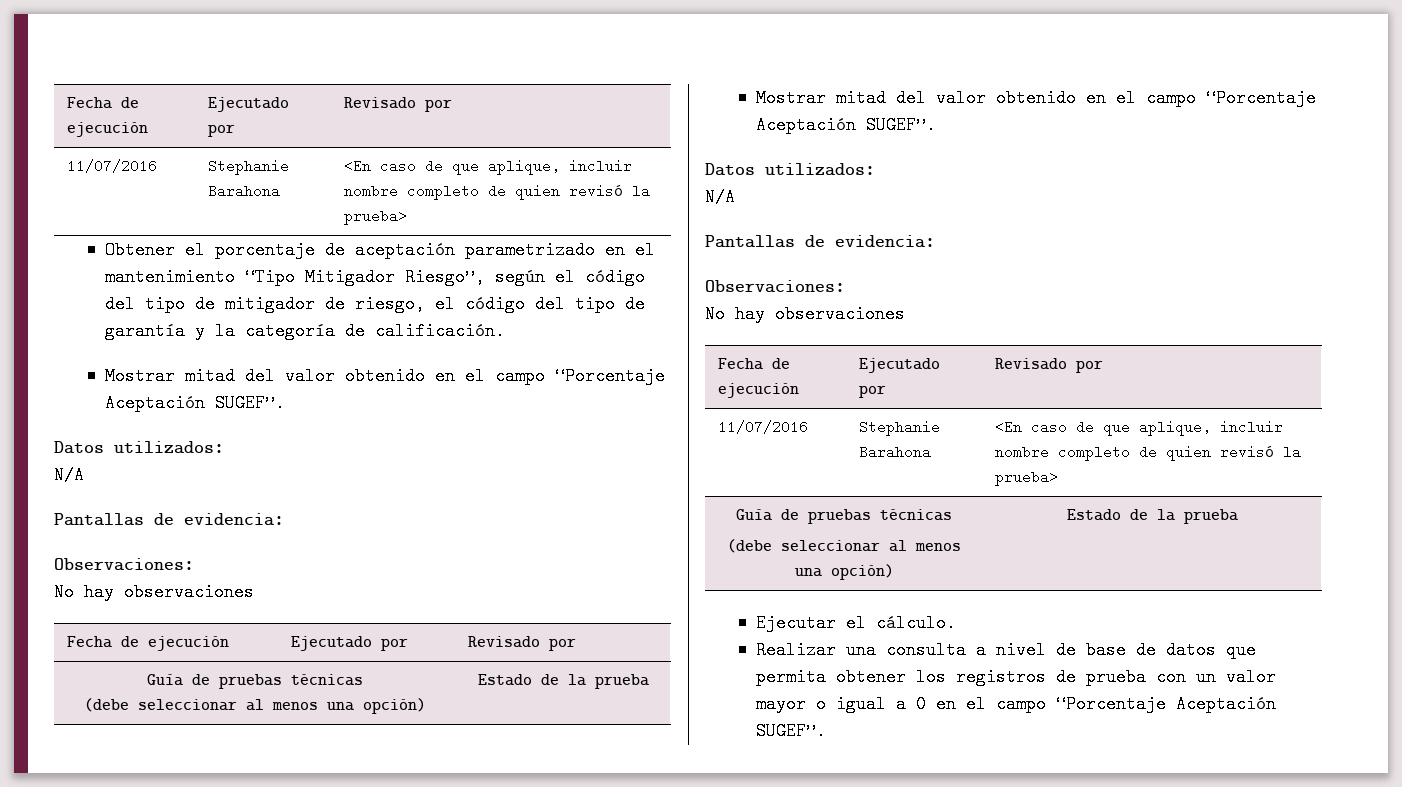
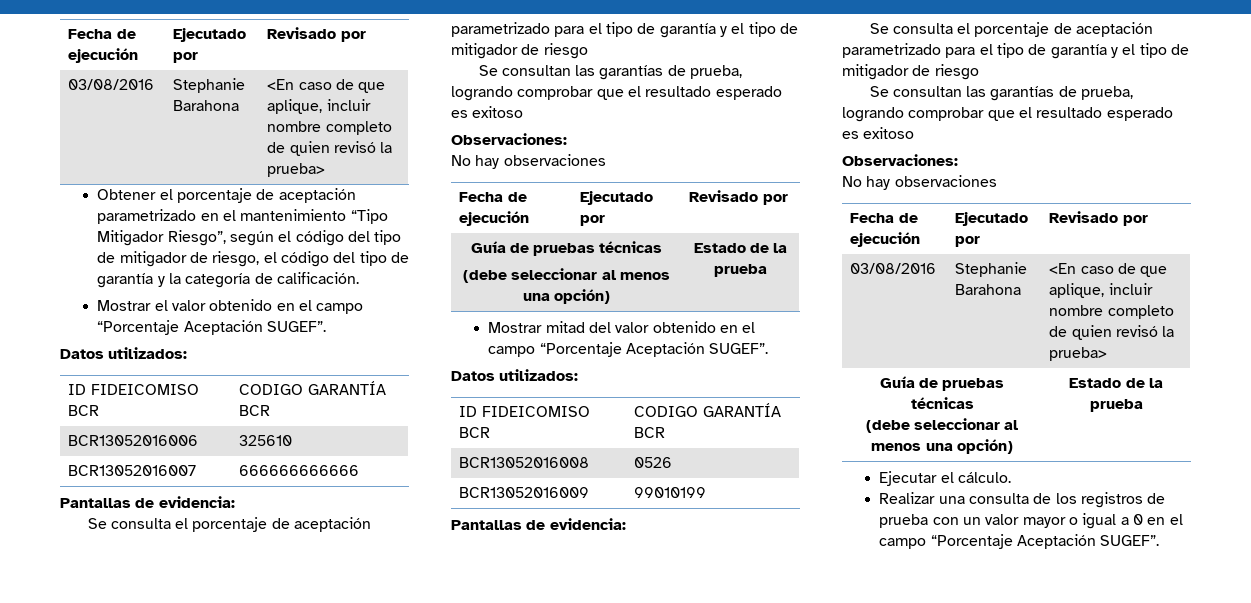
[67,97,140,109] [67,122,149,137] [208,97,290,112] [208,124,236,137] [344,97,453,112] [67,159,158,173] Fecha de ejecución | Ejecutado por | Revisado por // 11/07/2016 -> [68,29,136,39] [68,48,139,63] [173,28,247,42] [173,52,199,63] [267,27,366,42] [68,79,155,90] Fecha de ejecución | Ejecutado por | Revisado por // 03/08/2016
[184,367,275,385] mitad del -> [154,300,168,311] el
[54,466,84,484] [54,513,284,526] // N/A // Pantallas de evidencia: -> [68,384,199,395] [68,405,100,416] [239,381,386,395] [239,405,271,416] [68,435,199,446] [239,435,293,446] [68,465,197,476] [239,465,360,476] [60,496,235,508] [87,517,372,532] [451,22,798,38] [451,43,588,59] [478,65,743,80] [451,86,782,101] [451,106,524,118] // ID FIDEICOMISO BCR | CODIGO GARANTÍA BCR // BCR13052016006 | 325610 // BCR13052016007 | 666666666666 // Pantallas de evidencia: // Se consulta el porcentaje de aceptación parametrizado para el tipo de garantía y el tipo de mitigador de riesgo // Se consultan las garantías de prueba, logrando comprobar que el resultado esperado es exitoso
[705,188,735,206] [705,235,935,248] // N/A // Pantallas de evidencia: -> [459,406,590,417] [459,427,491,438] [634,403,781,417] [634,427,666,438] [459,457,590,468] [634,457,673,468] [459,487,590,498] [634,487,707,498] [451,518,626,530] [869,22,1154,37] [842,43,1189,59] [842,64,979,80] [869,86,1134,101] [842,107,1173,122] [842,127,915,139] // ID FIDEICOMISO BCR | CODIGO GARANTÍA BCR // BCR13052016008 | 0526 // BCR13052016009 | 99010199 // Pantallas de evidencia: // Se consulta el porcentaje de aceptación parametrizado para el tipo de garantía y el tipo de mitigador de riesgo // Se consultan las garantías de prueba, logrando comprobar que el resultado esperado es exitoso
[718,420,809,434] 11/07/2016 -> [850,263,937,274] 03/08/2016
[975,641,1256,659] [755,668,906,686] a nivel de base de datos que permita obtener -> [1033,493,1052,504] de

